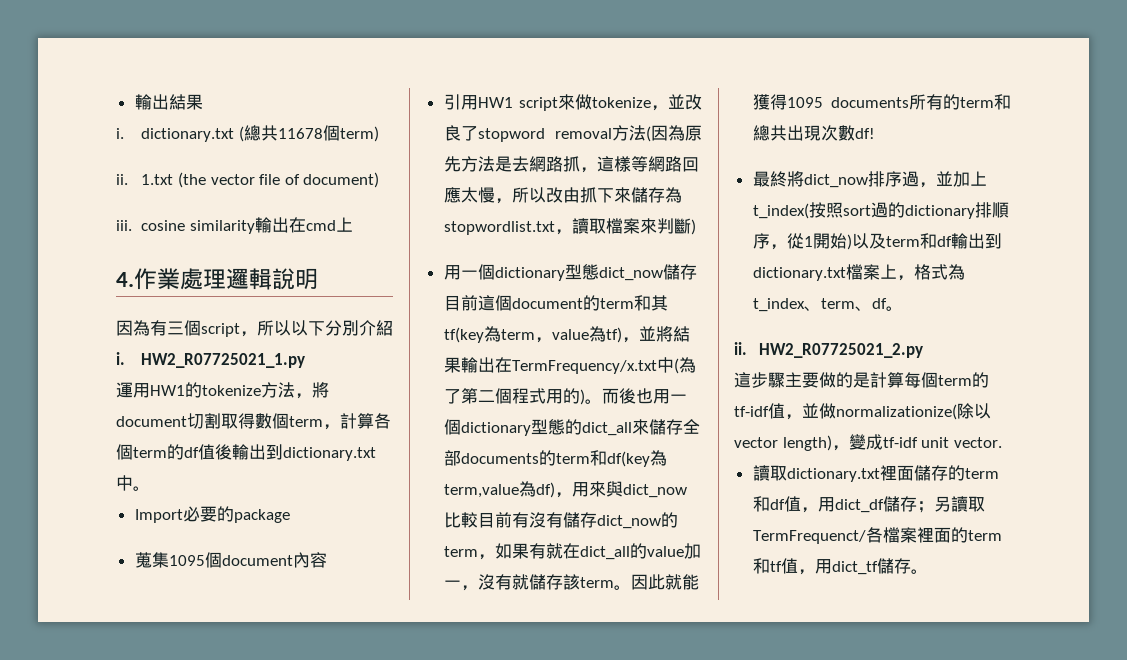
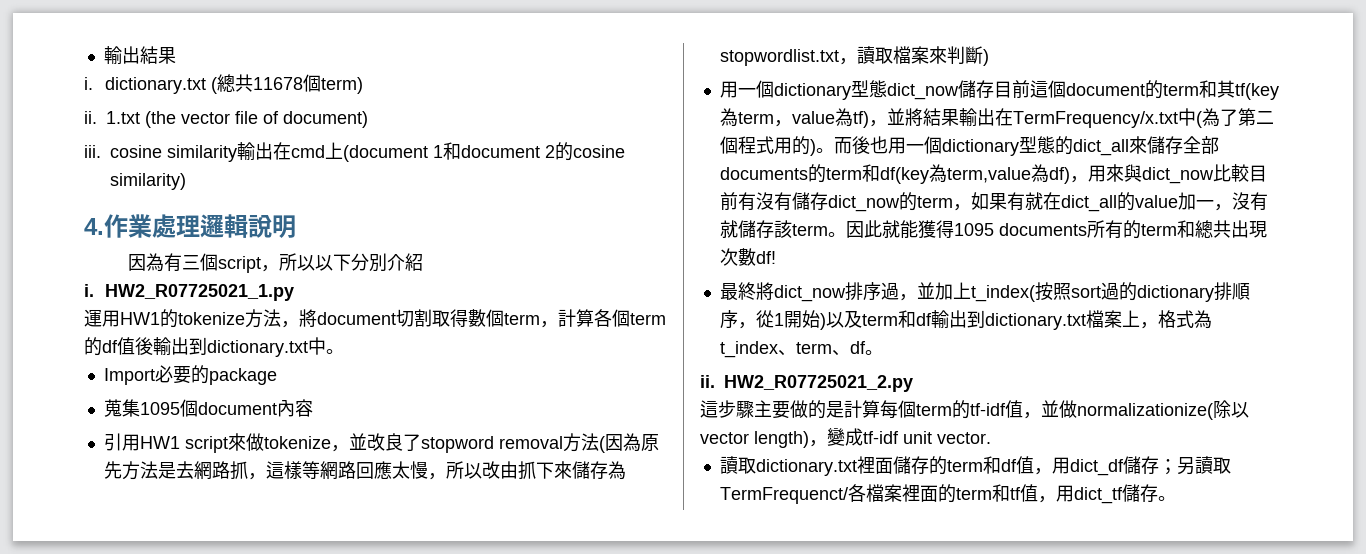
(353, 224) none -> [343,142,625,162] [110,173,186,190] (document 1和document 2的cosine similarity)

